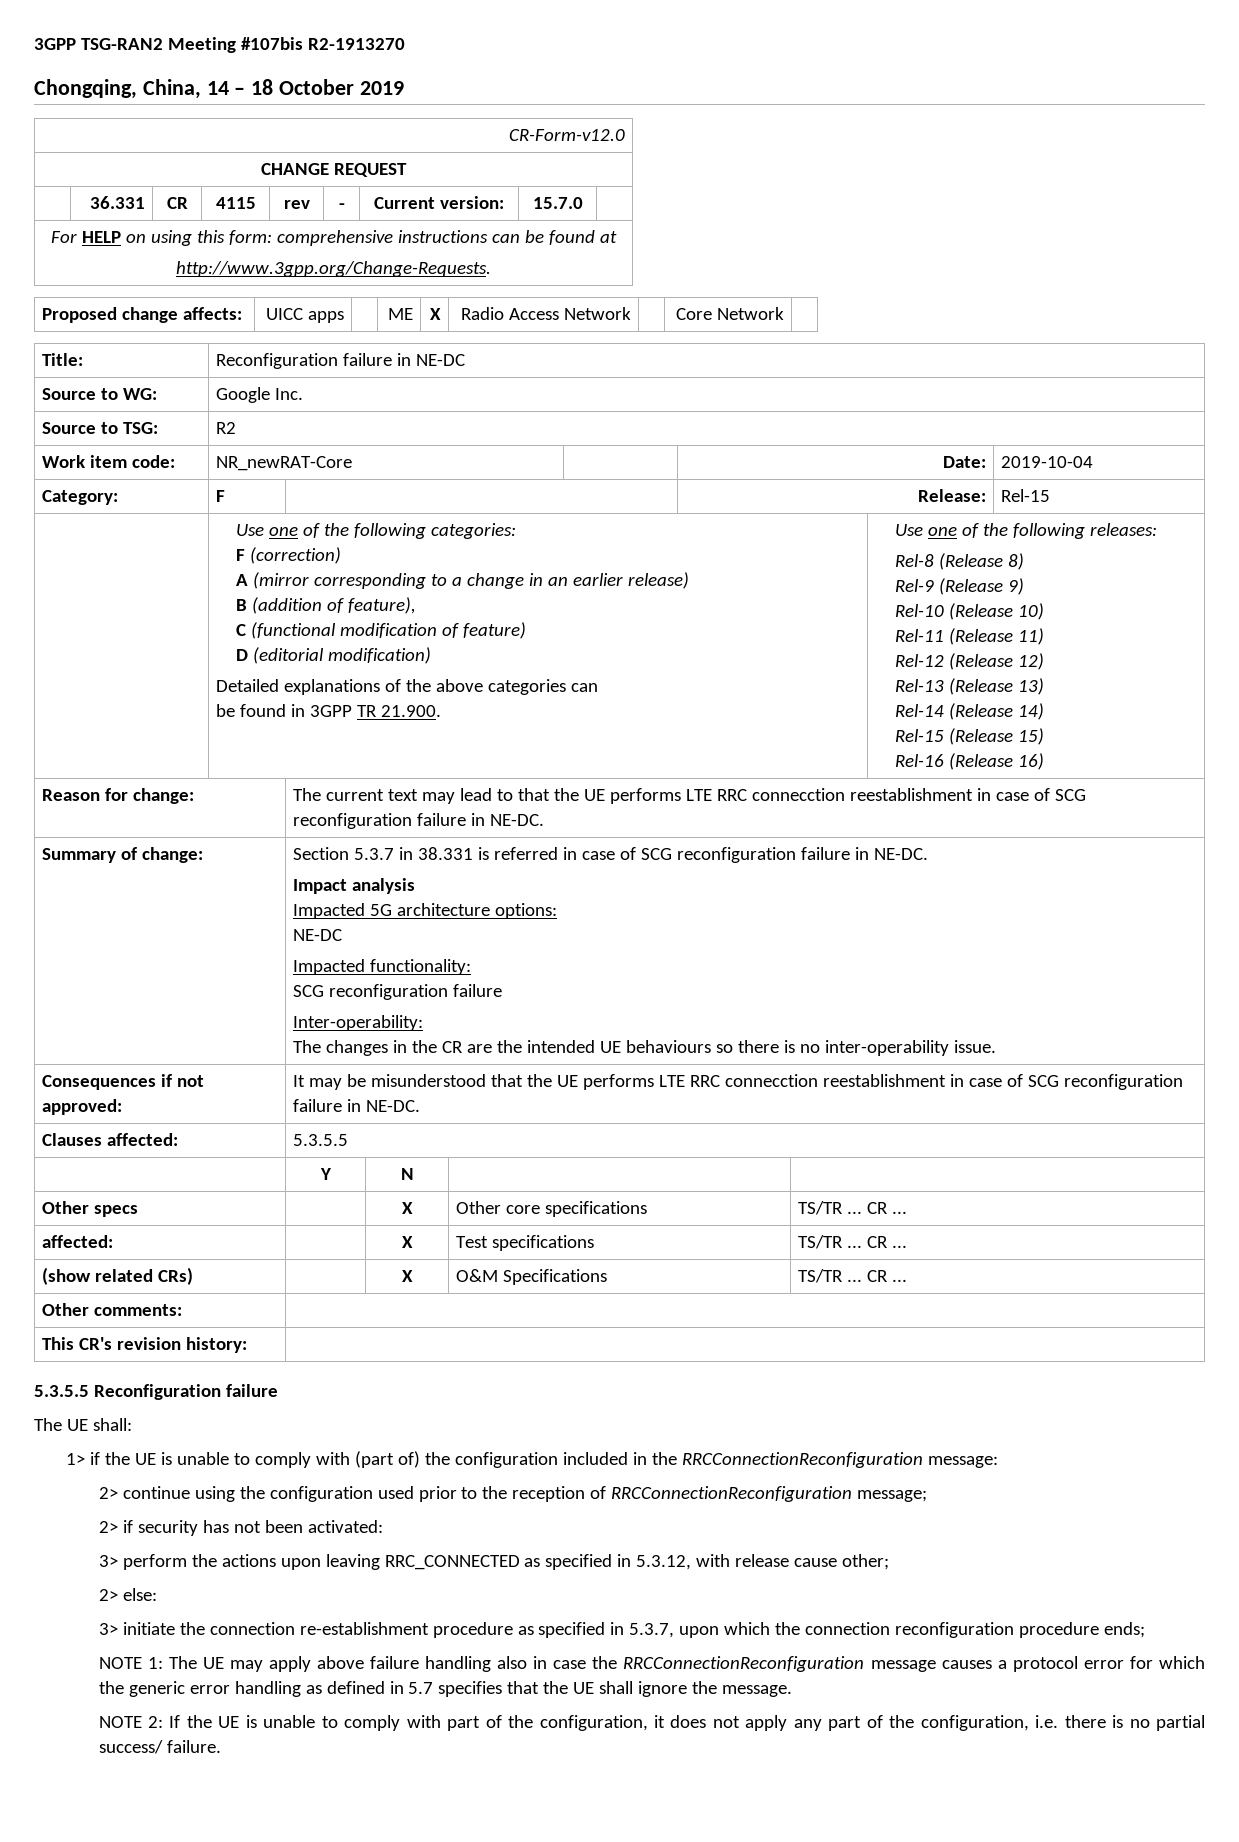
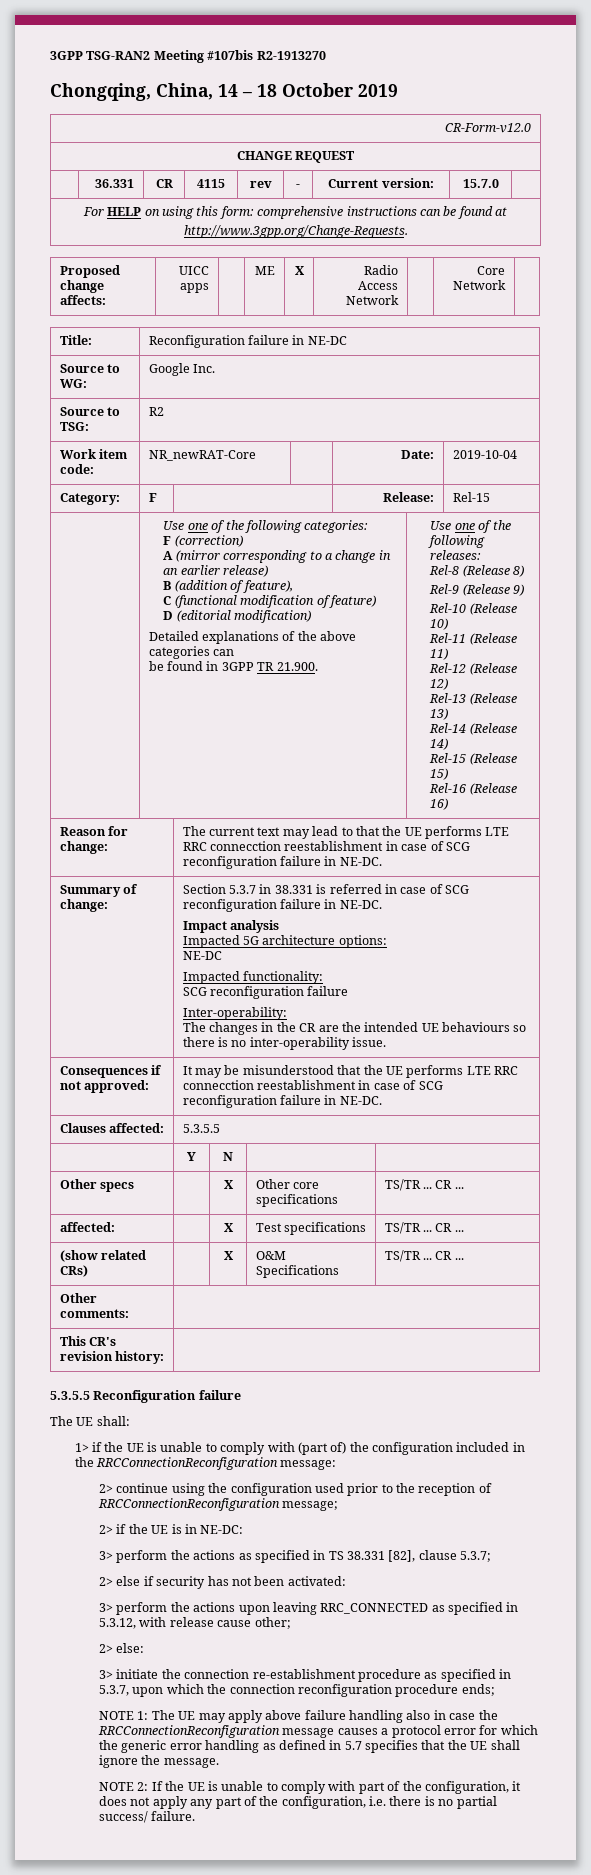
(133, 1526) none -> [128,1524,244,1534] [99,1550,492,1563] [99,1576,154,1586] the UE is in NE-DC: // 3> perform the actions as specified in TS 38.331 [82], clause 5.3.7; // 2> else if

